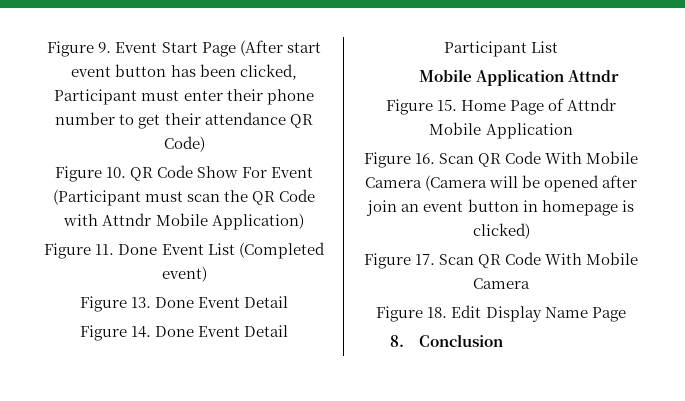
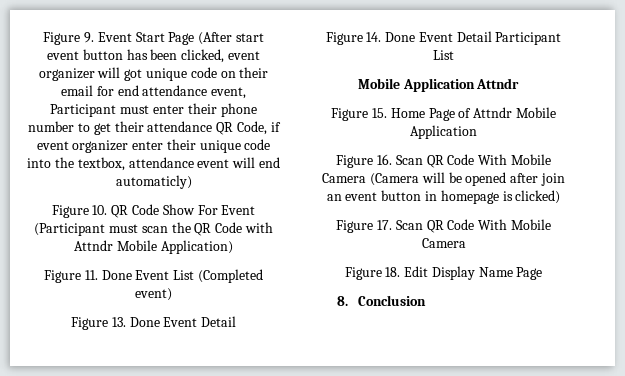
(297, 72) none -> [227,51,260,60] [38,67,269,81] [60,85,247,99] event organizer will got unique code on their email for end attendance event,
[163,136,205,152] Code) -> [236,121,281,135] [36,139,271,153] [27,157,280,171] [115,175,192,189] Code, if event organizer enter their unique code into the textbox, attendance event will end automaticly)

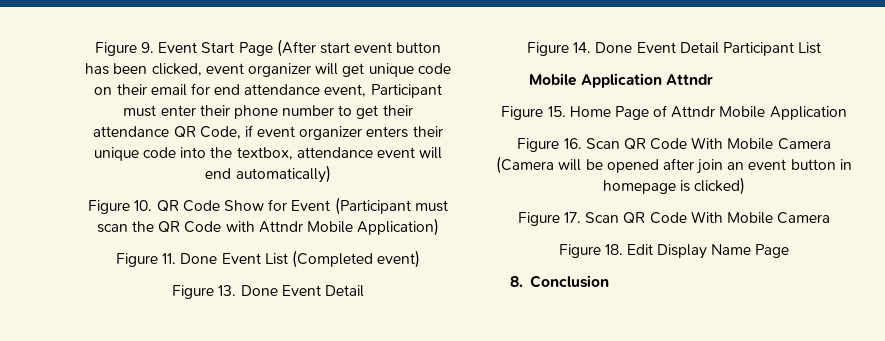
[124,69,143,81] got -> [342,63,365,77] get
[132,141,164,150] enter -> [366,126,409,138] enters
[115,175,192,189] automaticly) -> [235,165,331,183] automatically)
[197,205,218,215] For -> [268,199,288,211] for

